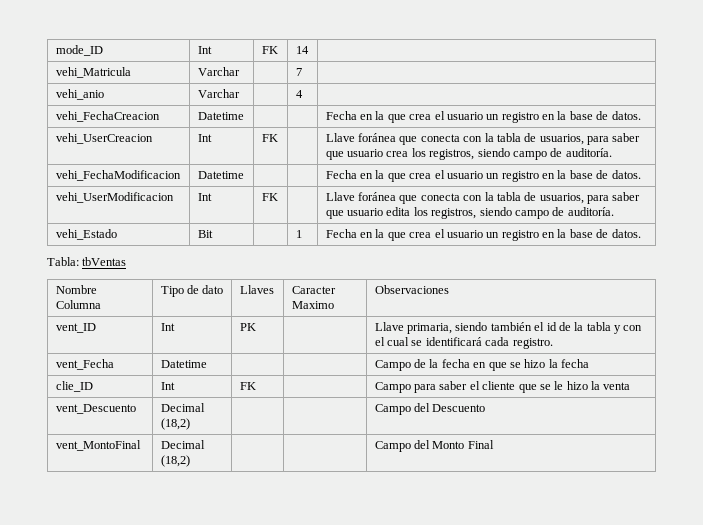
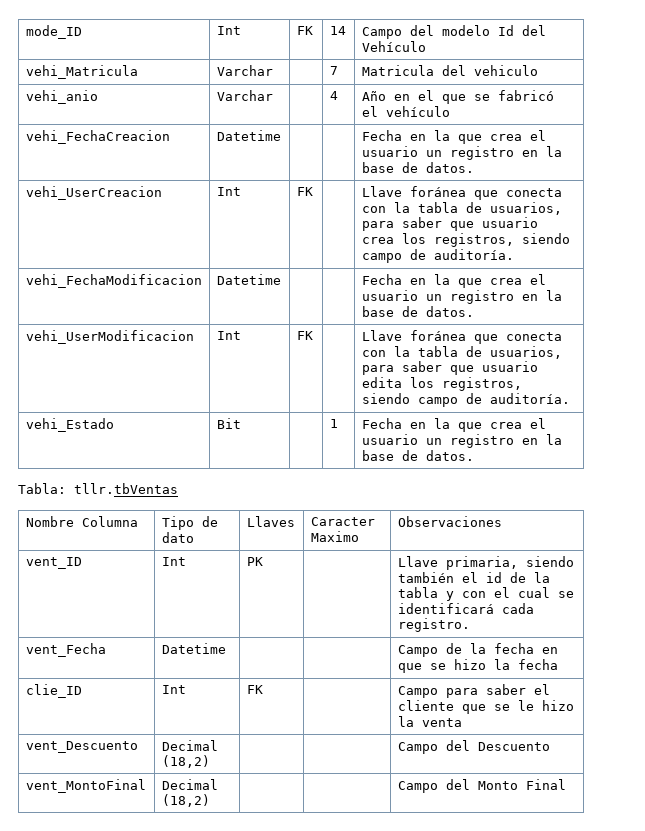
(309, 50) none -> [361,25,546,39] [361,41,426,52] Campo del modelo Id del Vehículo
(302, 72) none -> [361,65,538,76] Matricula del vehiculo
(303, 94) none -> [361,90,554,104] [361,106,450,117] Año en el que se fabricó el vehículo
[82,257,127,266] tbVentas -> [74,483,178,494] tllr.tbVentas

